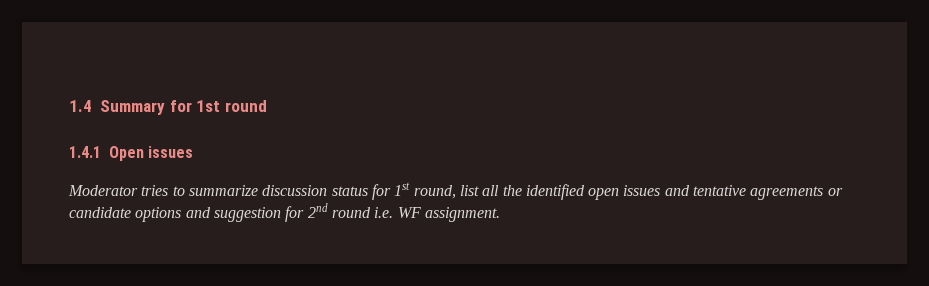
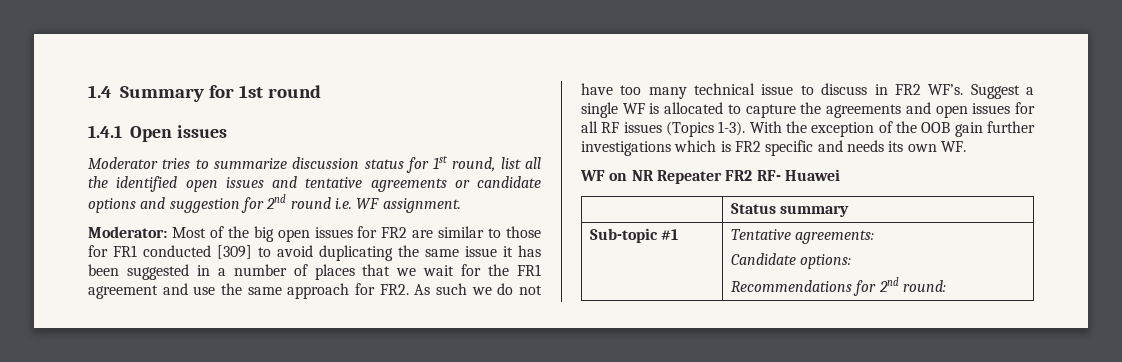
(500, 214) none -> [88,226,541,242] [88,245,541,261] [88,264,542,280] [88,283,543,299] [581,83,1034,99] [581,102,1035,118] [581,121,1035,137] [581,140,966,156] [580,169,840,184] [731,203,850,217] [590,228,679,243] [731,229,875,244] [731,253,852,269] [731,277,947,296] // Moderator: Most of the big open issues for FR2 are similar to those for FR1 conducted [309] to avoid duplicating the same issue it has been suggested in a number of places that we wait for the FR1 agreement and use the same approach for FR2. As such we do not have too many technical issue to discuss in FR2 WF’s. Suggest a single WF is allocated to capture the agreements and open issues for all RF issues (Topics 1-3). With the exception of the OOB gain further investigations which is FR2 specific and needs its own WF. // WF on NR Repeater FR2 RF- Huawei // | Status summary // Sub-topic #1 | Tentative agreements: // Candidate options: // Recommendations for 2nd round:

